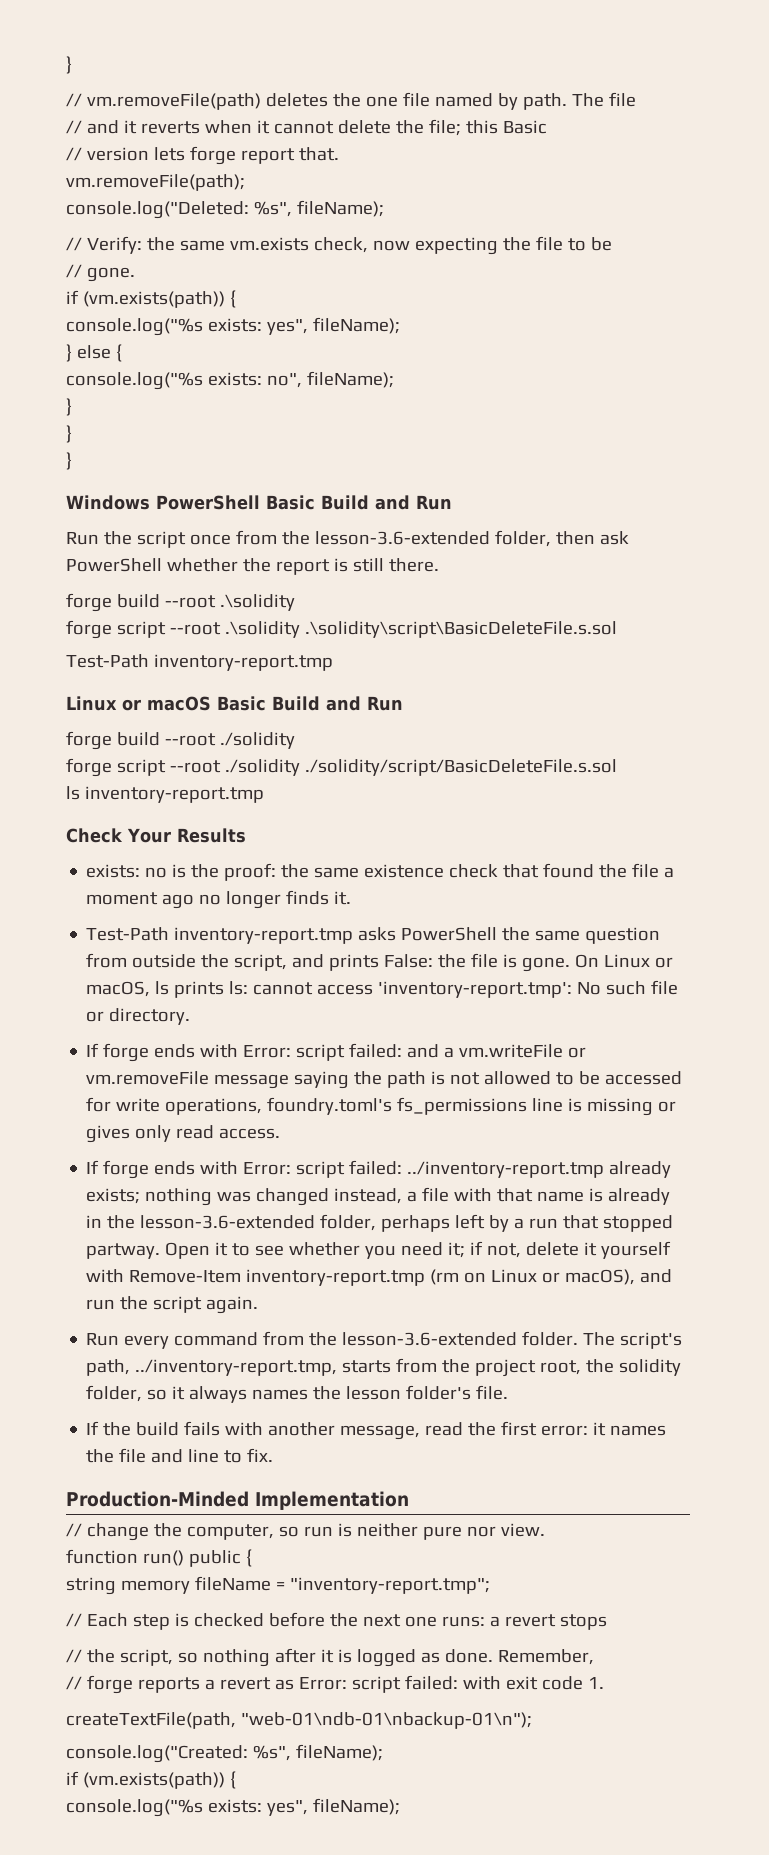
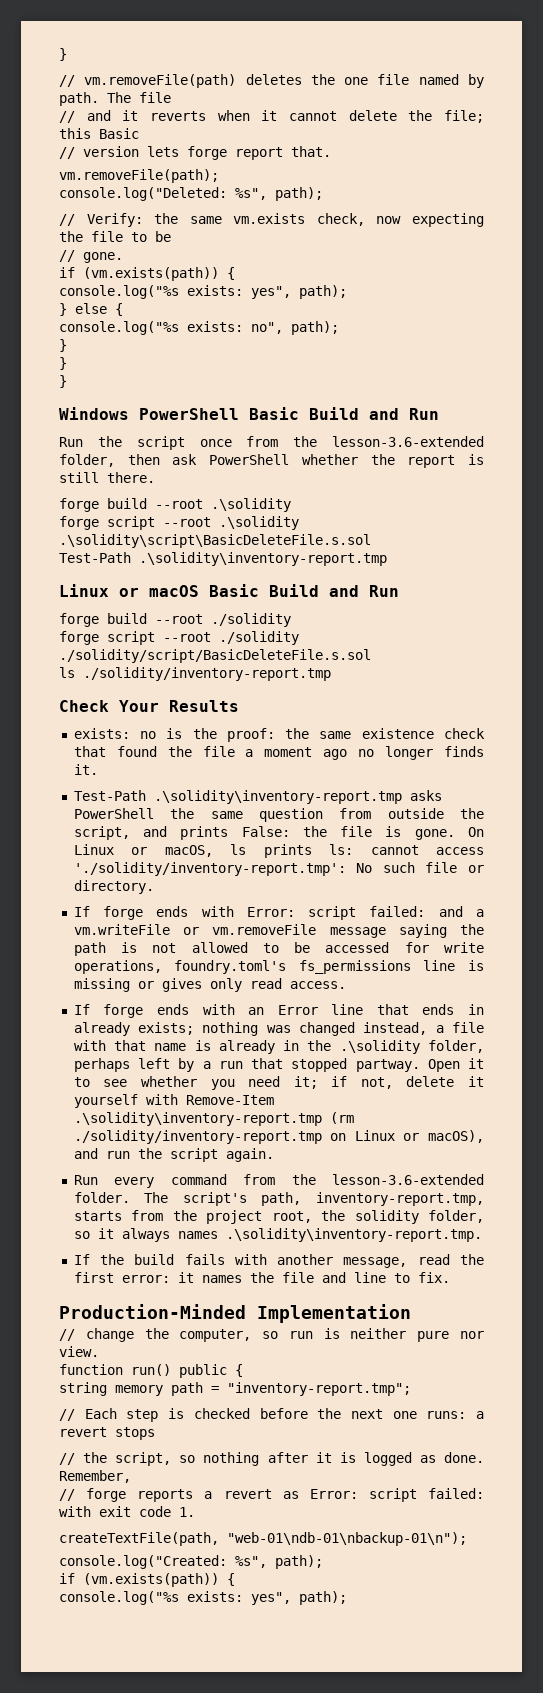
[296,200,384,217] fileName); -> [275,187,323,201] path);
[312,317,400,334] fileName); -> [299,285,347,299] path);
[306,371,394,388] fileName); -> [291,321,339,335] path);
[153,654,333,671] inventory-report.tmp -> [139,552,387,566] .\solidity\inventory-report.tmp
[84,786,264,803] inventory-report.tmp -> [83,667,331,681] ./solidity/inventory-report.tmp
[174,927,354,944] inventory-report.tmp -> [153,790,402,804] .\solidity\inventory-report.tmp
[378,981,573,998] 'inventory-report.tmp': -> [73,862,346,876] './solidity/inventory-report.tmp':
[243,1160,605,1178] Error: script failed: ../inventory-report.tmp -> [248,1004,484,1015] an Error line that ends in
[140,1215,316,1229] lesson-3.6-extended -> [339,1040,420,1054] .\solidity
[246,1269,460,1286] inventory-report.tmp (rm -> [73,1112,354,1126] [73,1130,322,1144] .\solidity\inventory-report.tmp (rm ./solidity/inventory-report.tmp
[135,1359,338,1376] ../inventory-report.tmp, -> [316,1192,484,1206] inventory-report.tmp,
[313,1385,509,1400] the lesson folder's file. -> [225,1228,482,1242] .\solidity\inventory-report.tmp.
[194,1576,271,1591] fileName -> [171,1382,203,1396] path
[295,1744,383,1761] [66,1771,236,1789] [66,1798,400,1817] fileName); // if (vm.exists(path)) { // console.log("%s exists: yes", fileName); -> [275,1555,323,1569] [59,1573,235,1587] [59,1591,347,1605] path); // if (vm.exists(path)) { // console.log("%s exists: yes", path);

